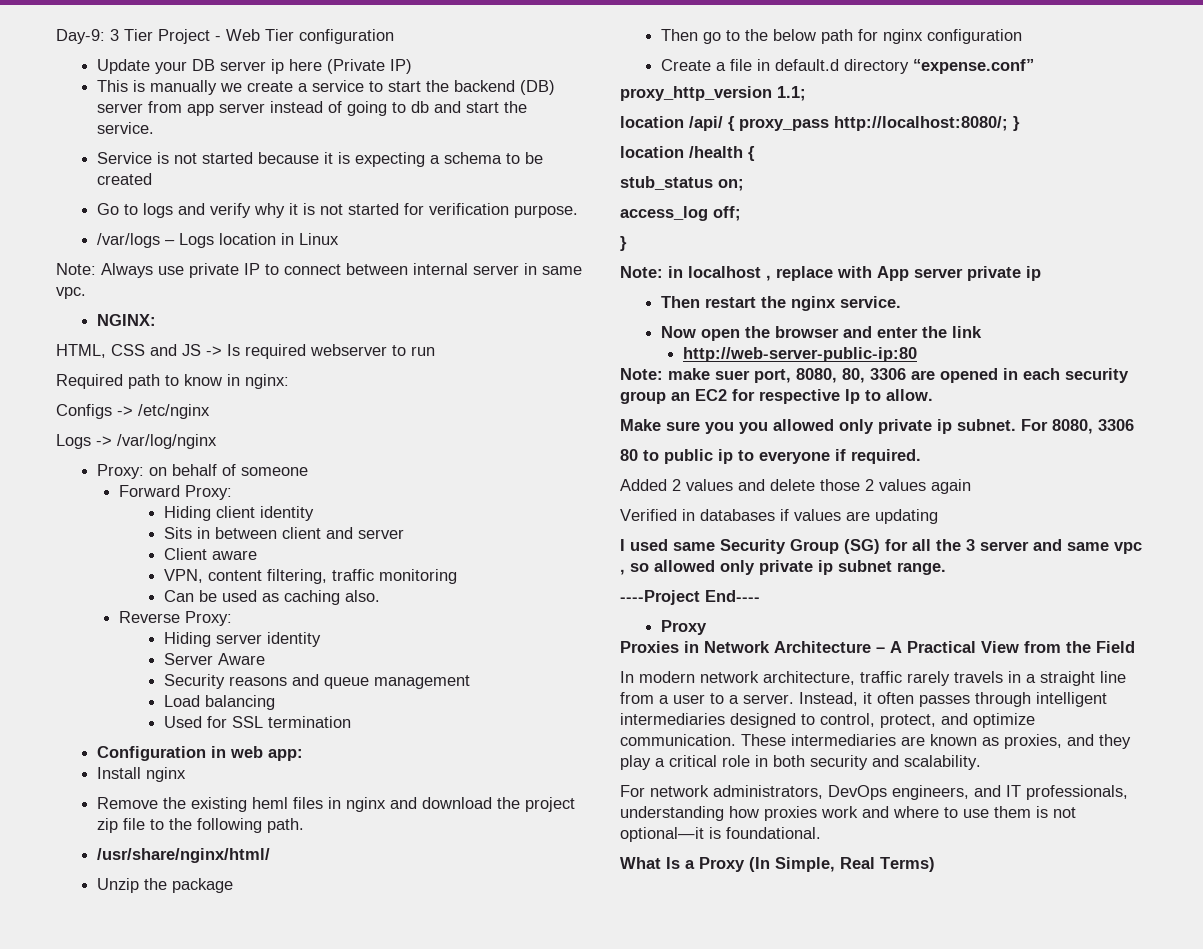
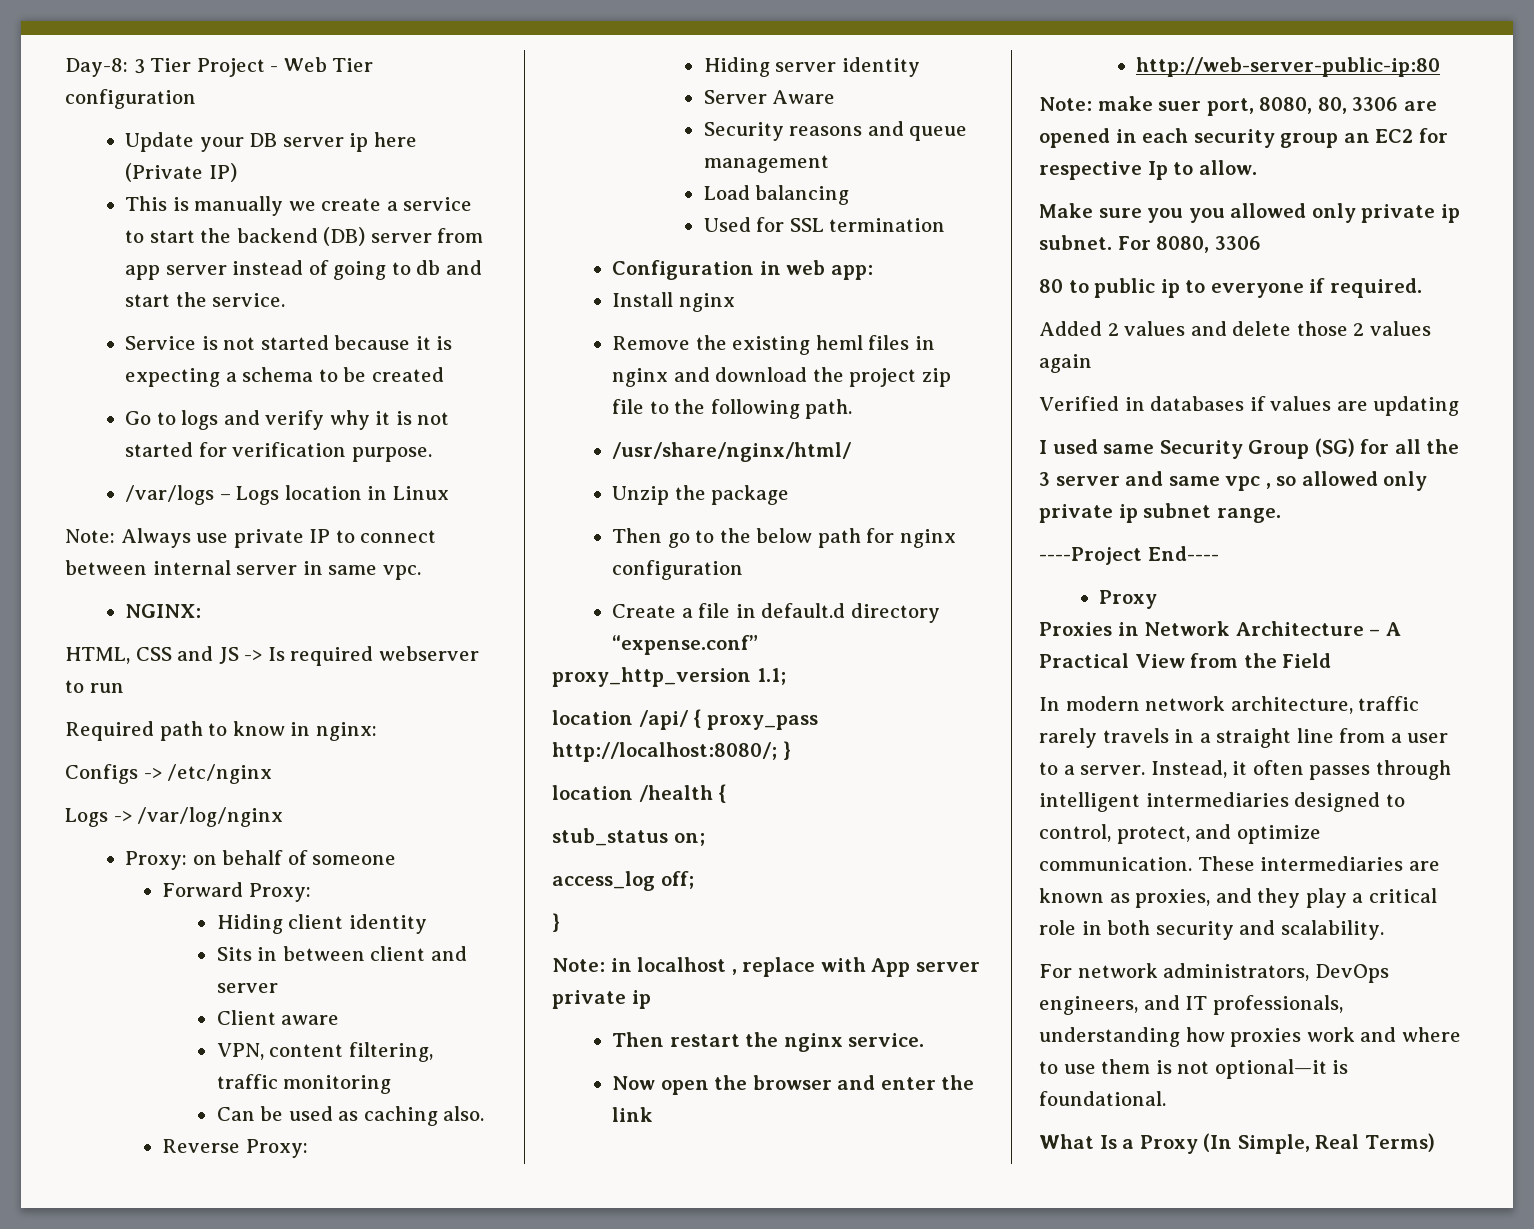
[56,29,105,44] Day-9: -> [65,58,128,77] Day-8:

